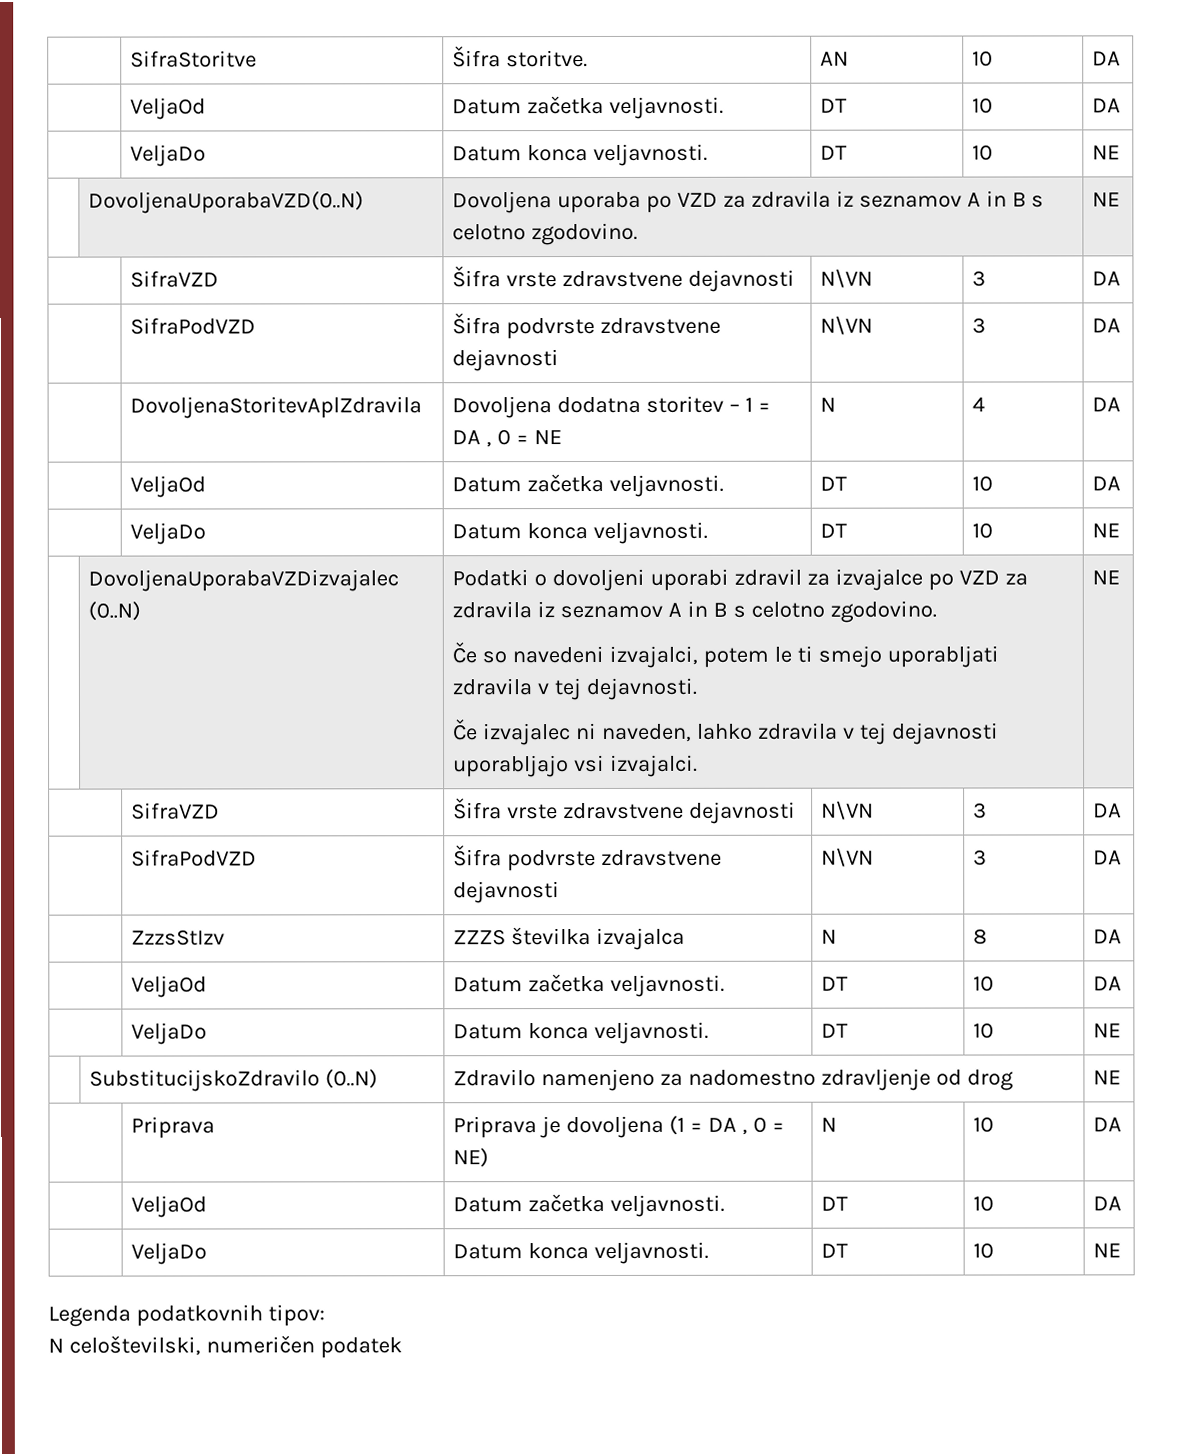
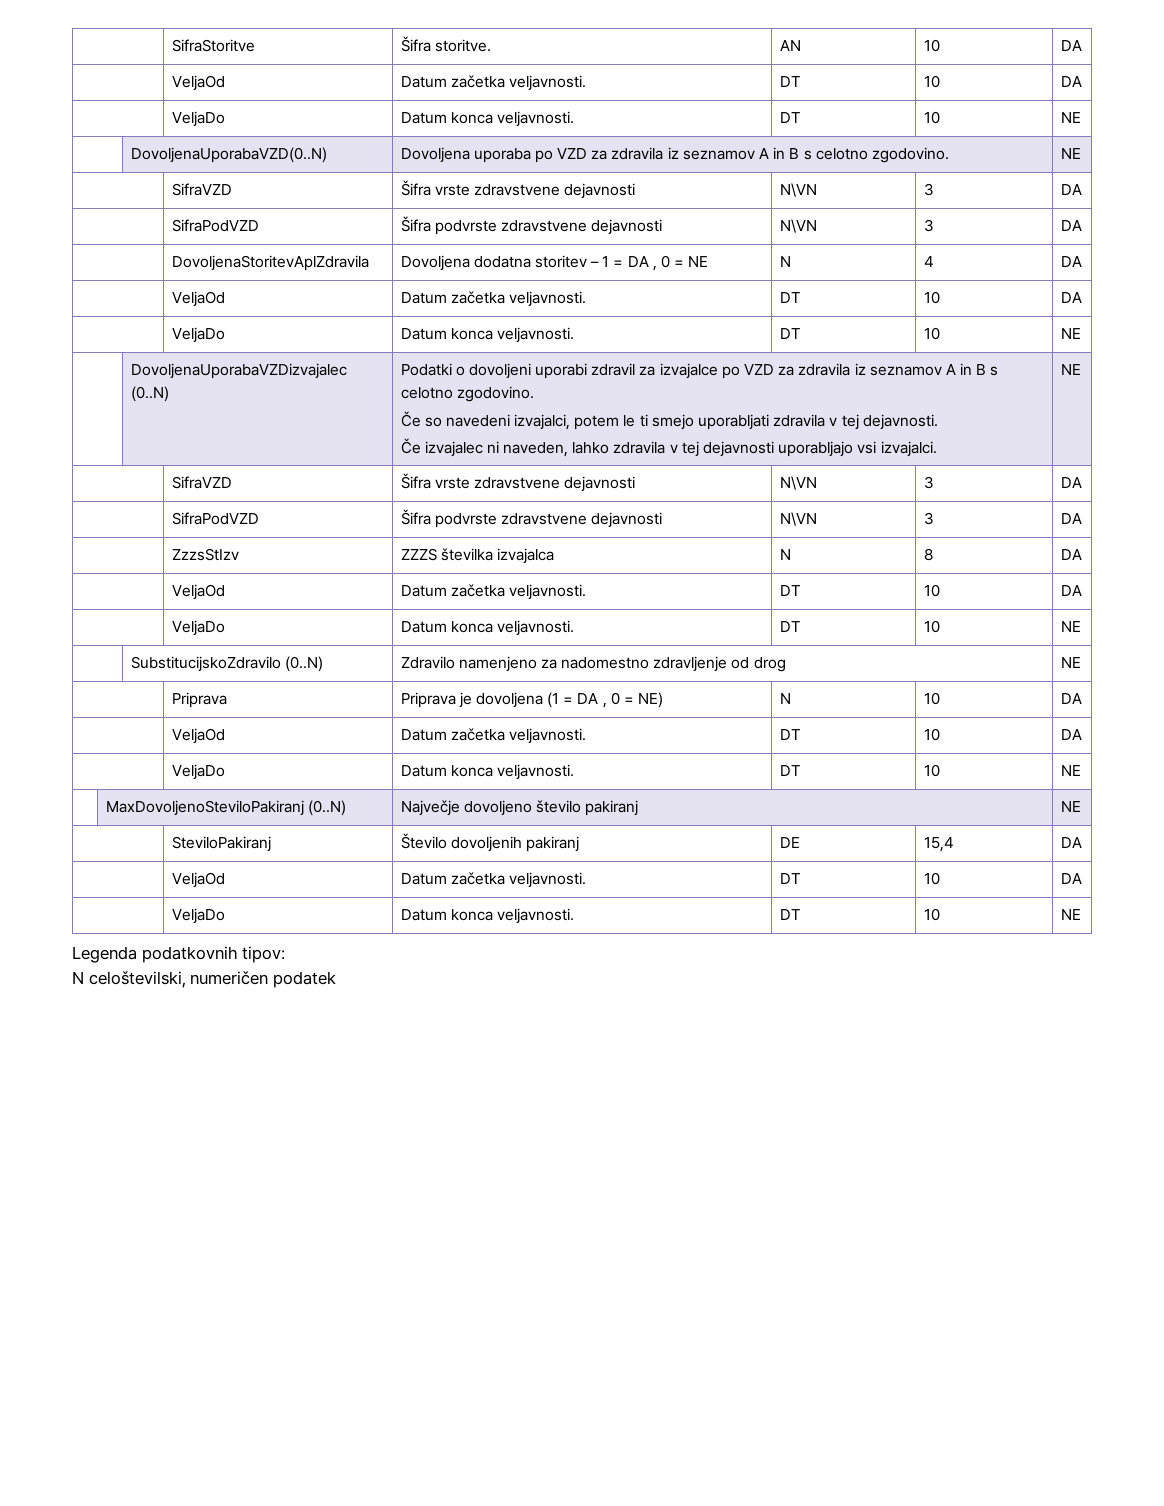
(1122, 1250) none -> [105,800,346,816] [400,800,639,816] [1060,801,1081,812] [171,836,271,852] [400,833,579,852] [779,837,800,848] [923,837,954,852] [1060,837,1082,848] [171,872,225,888] [400,872,586,888] [779,873,800,884] [923,872,940,885] [1060,873,1082,884] [171,908,225,924] [400,908,574,924] [779,909,800,920] [923,908,940,921] [1060,909,1081,920] // | MaxDovoljenoSteviloPakiranj (0..N) | Največje dovoljeno število pakiranj | NE // | SteviloPakiranj | Število dovoljenih pakiranj | DE | 15,4 | DA // | VeljaOd | Datum začetka veljavnosti. | DT | 10 | DA // | VeljaDo | Datum konca veljavnosti. | DT | 10 | NE

